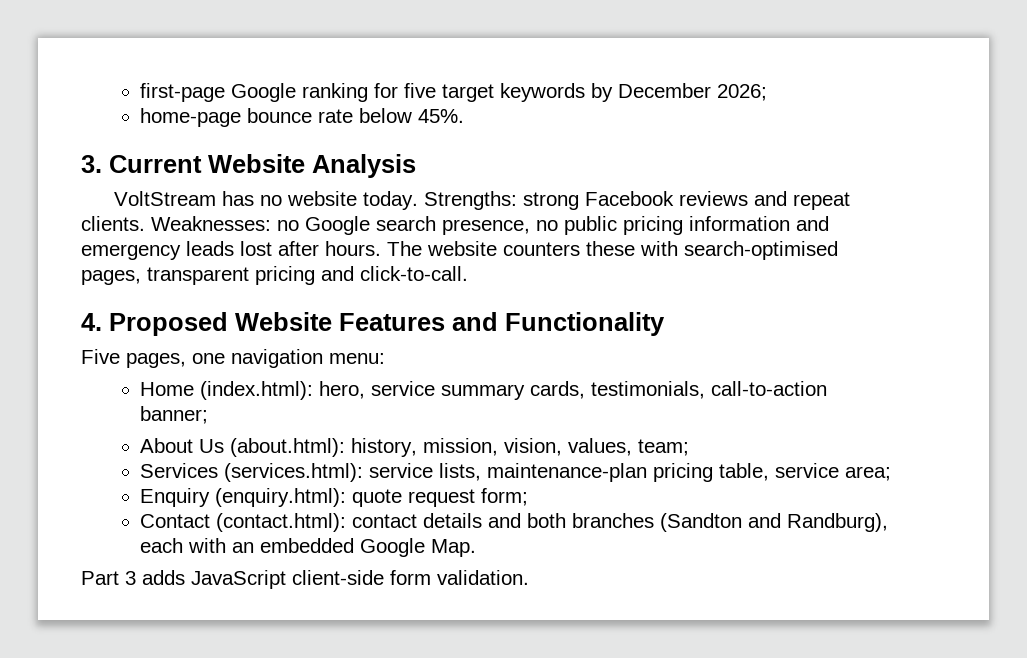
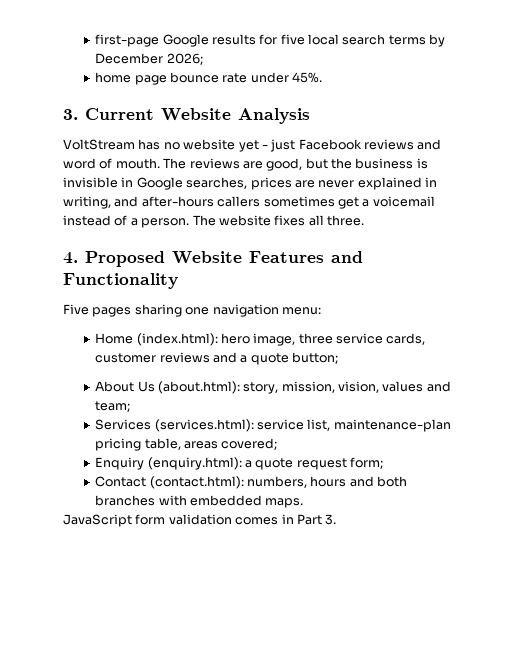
[302,83,369,102] ranking -> [211,34,256,45] results
[442,83,586,102] target keywords -> [308,34,426,45] local search terms
[140,108,242,127] home-page -> [95,72,167,85] home page
[359,108,413,123] below -> [250,72,289,83] under
[363,191,851,210] [81,216,829,235] [81,241,838,260] [81,266,468,285] today. Strengths: strong Facebook reviews and repeat clients. Weaknesses: no Google search presence, no public pricing information and emergency leads lost after hours. The website counters these with search-optimised pages, transparent pricing and click-to-call. -> [238,139,442,152] [63,158,428,171] [63,177,437,190] [63,196,435,209] [63,215,364,228] yet - just Facebook reviews and word of mouth. The reviews are good, but the business is invisible in Google searches, prices are never explained in writing, and after-hours callers sometimes get a voicemail instead of a person. The website fixes all three.
[126,353,186,368] pages, -> [92,304,182,317] pages sharing
[319,381,828,400] [140,406,209,424] hero, service summary cards, testimonials, call-to-action banner; -> [220,333,426,346] [95,352,339,365] hero image, three service cards, customer reviews and a quote button;
[351,438,418,457] history, -> [243,382,279,394] story,
[568,438,633,456] values, -> [382,381,451,392] values and
[439,463,482,481] lists, -> [307,419,331,431] list,
[775,463,892,481] service area; -> [183,438,278,450] areas covered;
(347, 497) none -> [244,460,252,468] a
[352,513,483,528] contact details -> [246,476,347,488] numbers, hours
[660,513,889,532] [140,538,477,557] [81,570,529,589] (Sandton and Randburg), each with an embedded Google Map. // Part 3 adds JavaScript client-side form validation. -> [158,495,304,508] [63,514,337,527] with embedded maps. // JavaScript form validation comes in Part 3.

